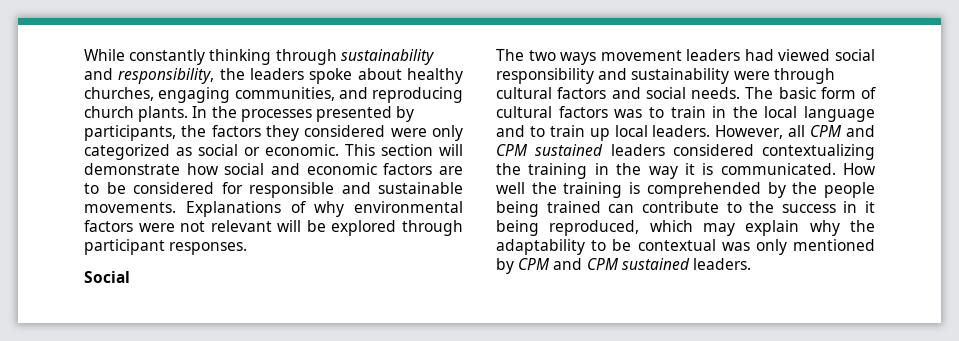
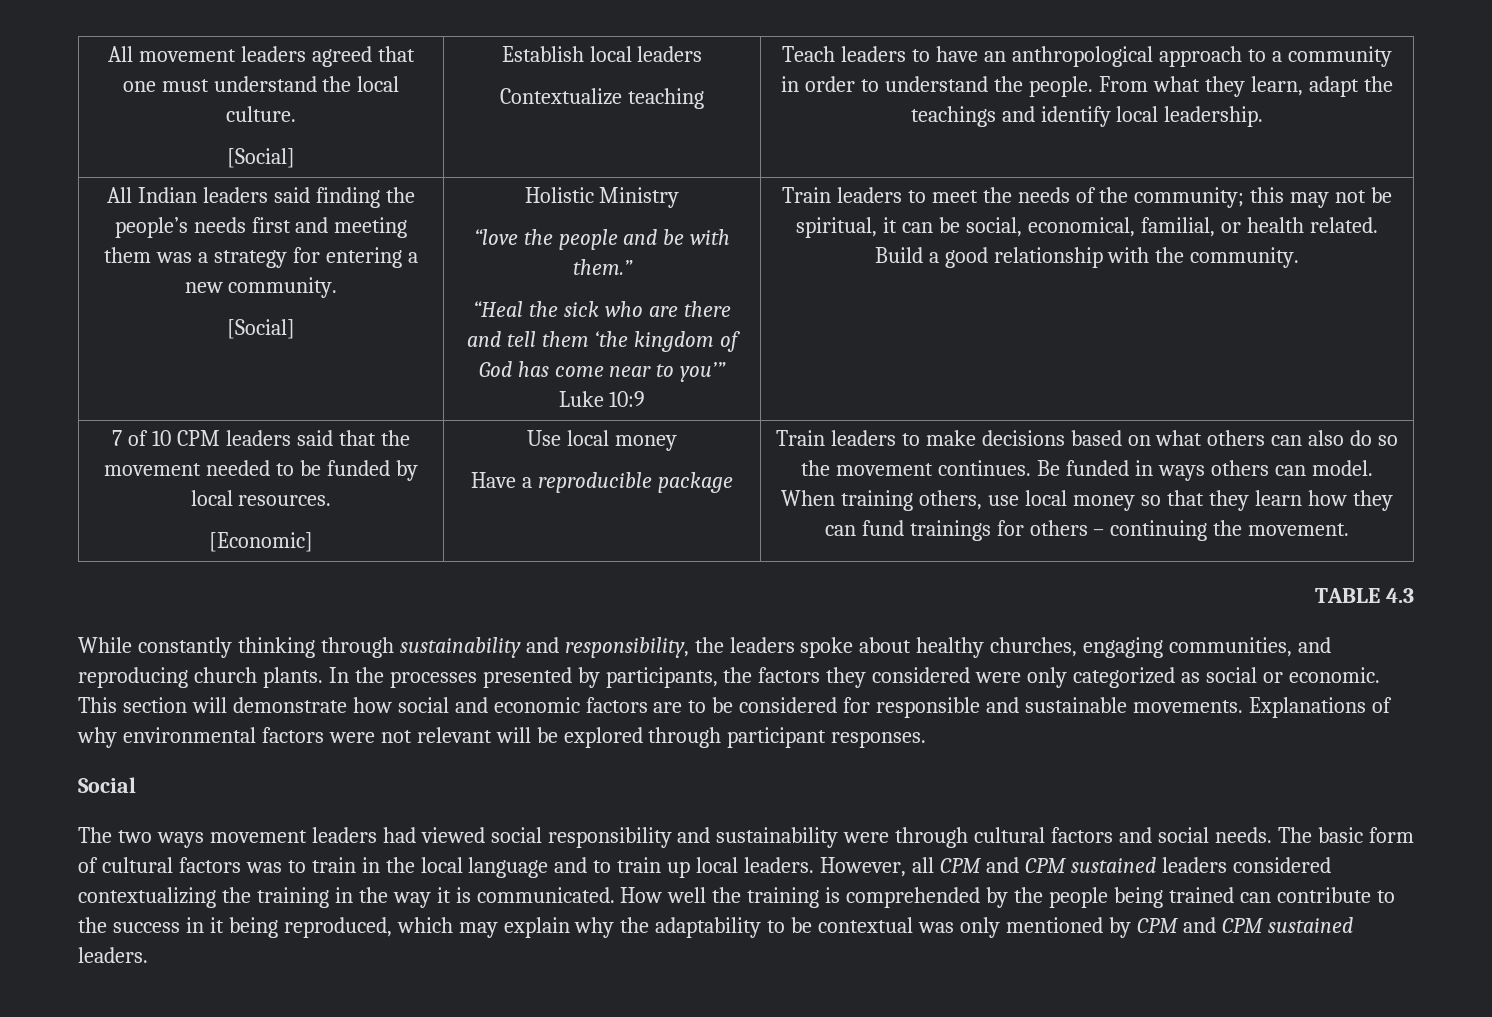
(84, 55) none -> [108,46,415,67] [122,76,400,92] [226,106,296,122] [227,148,295,168] [501,46,703,62] [500,88,704,109] [782,46,1392,67] [781,76,1393,97] [910,106,1264,127] [107,187,415,208] [114,217,408,238] [104,247,418,268] [184,277,338,298] [227,319,295,339] [524,187,680,208] [473,229,731,250] [572,259,633,275] [473,301,731,317] [466,331,741,352] [478,361,727,382] [558,391,646,407] [781,187,1393,208] [796,217,1378,238] [874,247,1300,268] [112,430,410,446] [104,460,418,481] [190,490,332,506] [209,532,313,552] [527,430,677,451] [471,472,733,493] [775,430,1399,446] [801,460,1373,481] [781,490,1393,511] [824,520,1350,541] [1315,588,1414,603] All movement leaders agreed that one must understand the local culture. // [Social] | Establish local leaders // Contextualize teaching | Teach leaders to have an anthropological approach to a community in order to understand the people. From what they learn, adapt the teachings and identify local leadership. // All Indian leaders said finding the people’s needs first and meeting them was a strategy for entering a new community. // [Social] | Holistic Ministry // “love the people and be with them.” // “Heal the sick who are there and tell them ‘the kingdom of God has come near to you’” Luke 10:9 | Train leaders to meet the needs of the community; this may not be spiritual, it can be social, economical, familial, or health related. Build a good relationship with the community. // 7 of 10 CPM leaders said that the movement needed to be funded by local resources. // [Economic] | Use local money // Have a reproducible package | Train leaders to make decisions based on what others can also do so the movement continues. Be funded in ways others can model. When training others, use local money so that they learn how they can fund trainings for others – continuing the movement. // TABLE 4.3 //

